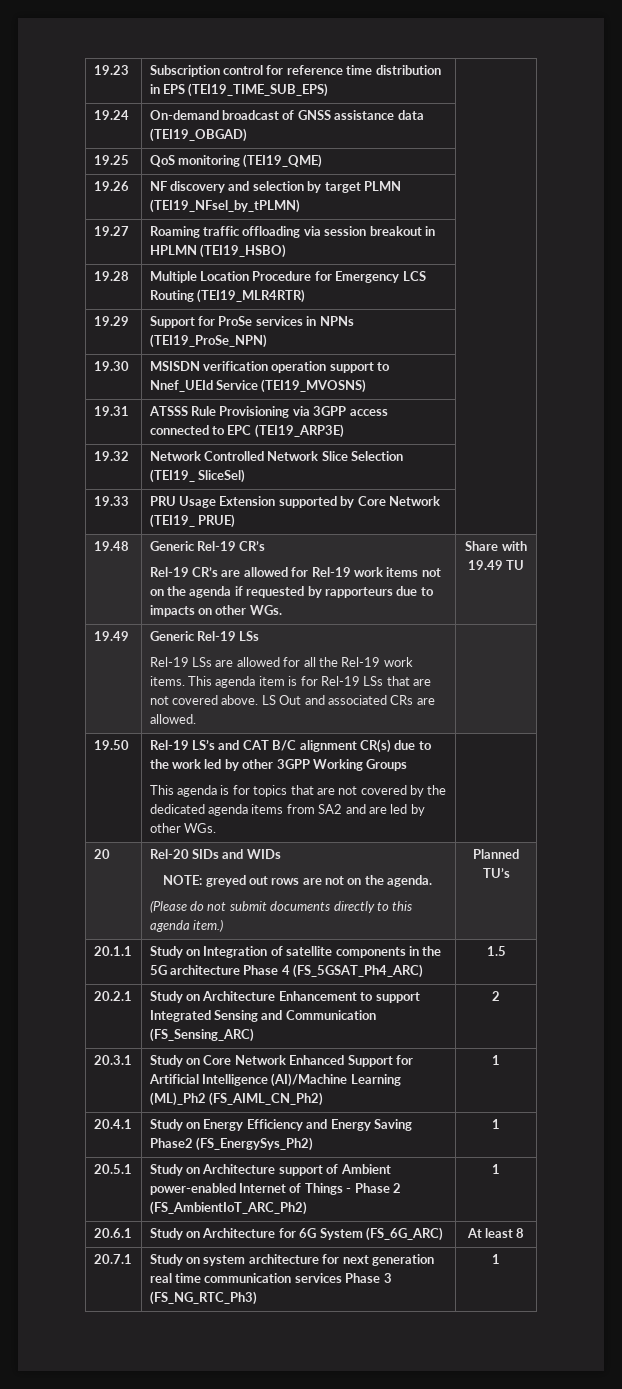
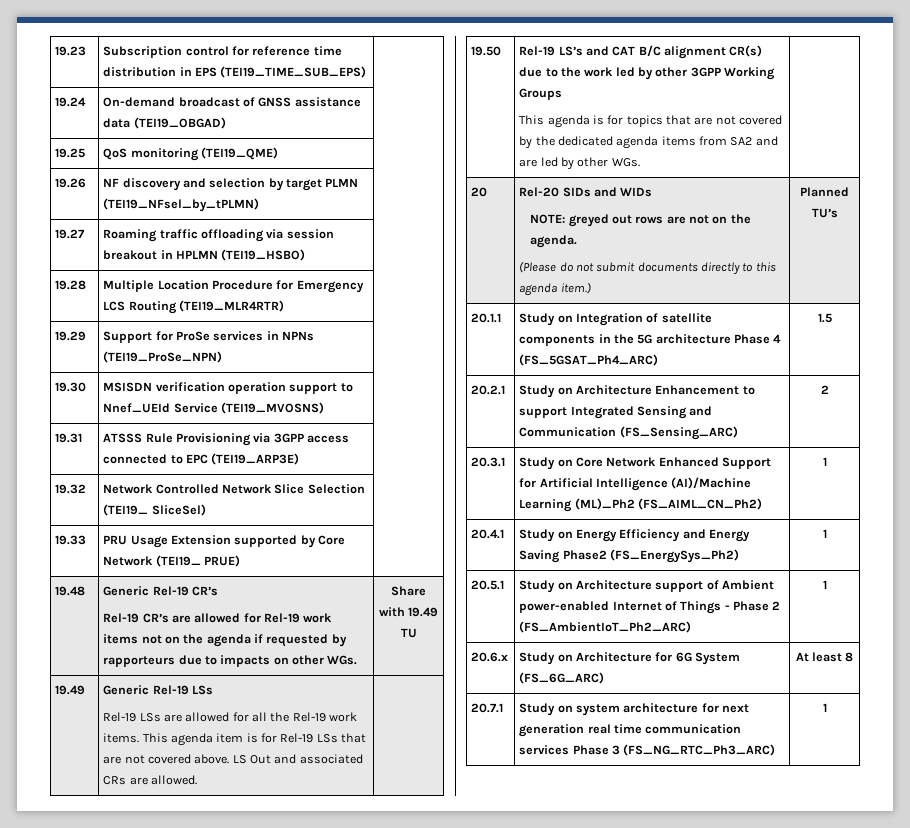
[149,1201,307,1215] [492,1164,500,1174] [93,1228,132,1238] (FS_AmbientIoT_ARC_Ph2) | 1 // 20.6.1 -> [519,621,692,633] [822,580,827,589] [471,652,509,662] (FS_AmbientIoT_Ph2_ARC) | 1 // 20.6.x
[149,1291,257,1305] (FS_NG_RTC_Ph3) -> [623,744,776,756] (FS_NG_RTC_Ph3_ARC)

